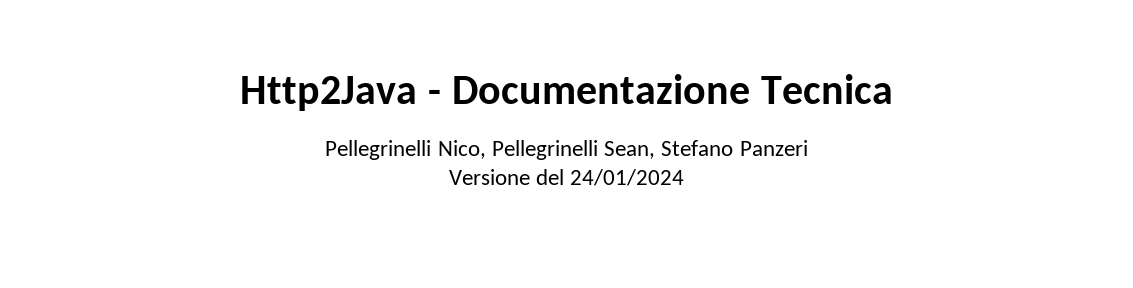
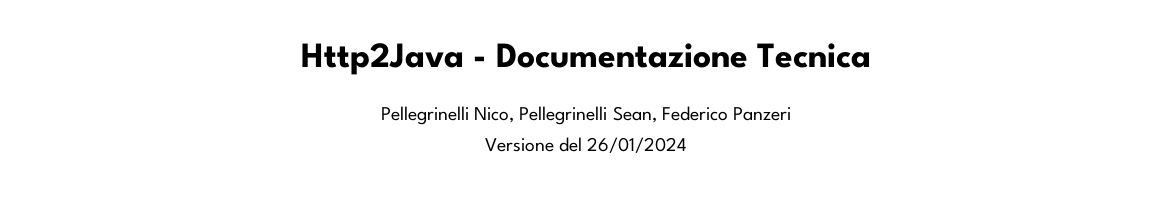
[661,140,734,156] Stefano -> [661,106,728,121] Federico
[570,169,685,186] 24/01/2024 -> [587,137,688,153] 26/01/2024

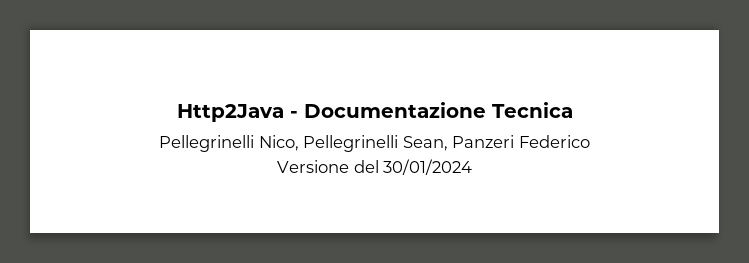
(657, 114) none -> [452,135,515,148] Panzeri
[733,107,792,121] Panzeri -> (590, 141) none
[587,137,688,153] 26/01/2024 -> [382,159,472,175] 30/01/2024

